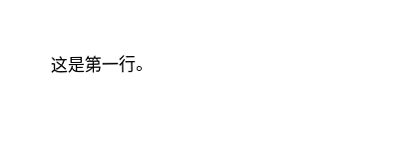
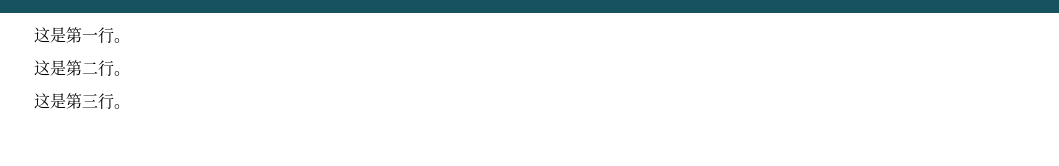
(153, 68) none -> [34,60,130,77] [34,93,130,110] // 这是第二行。 // 这是第三行。

